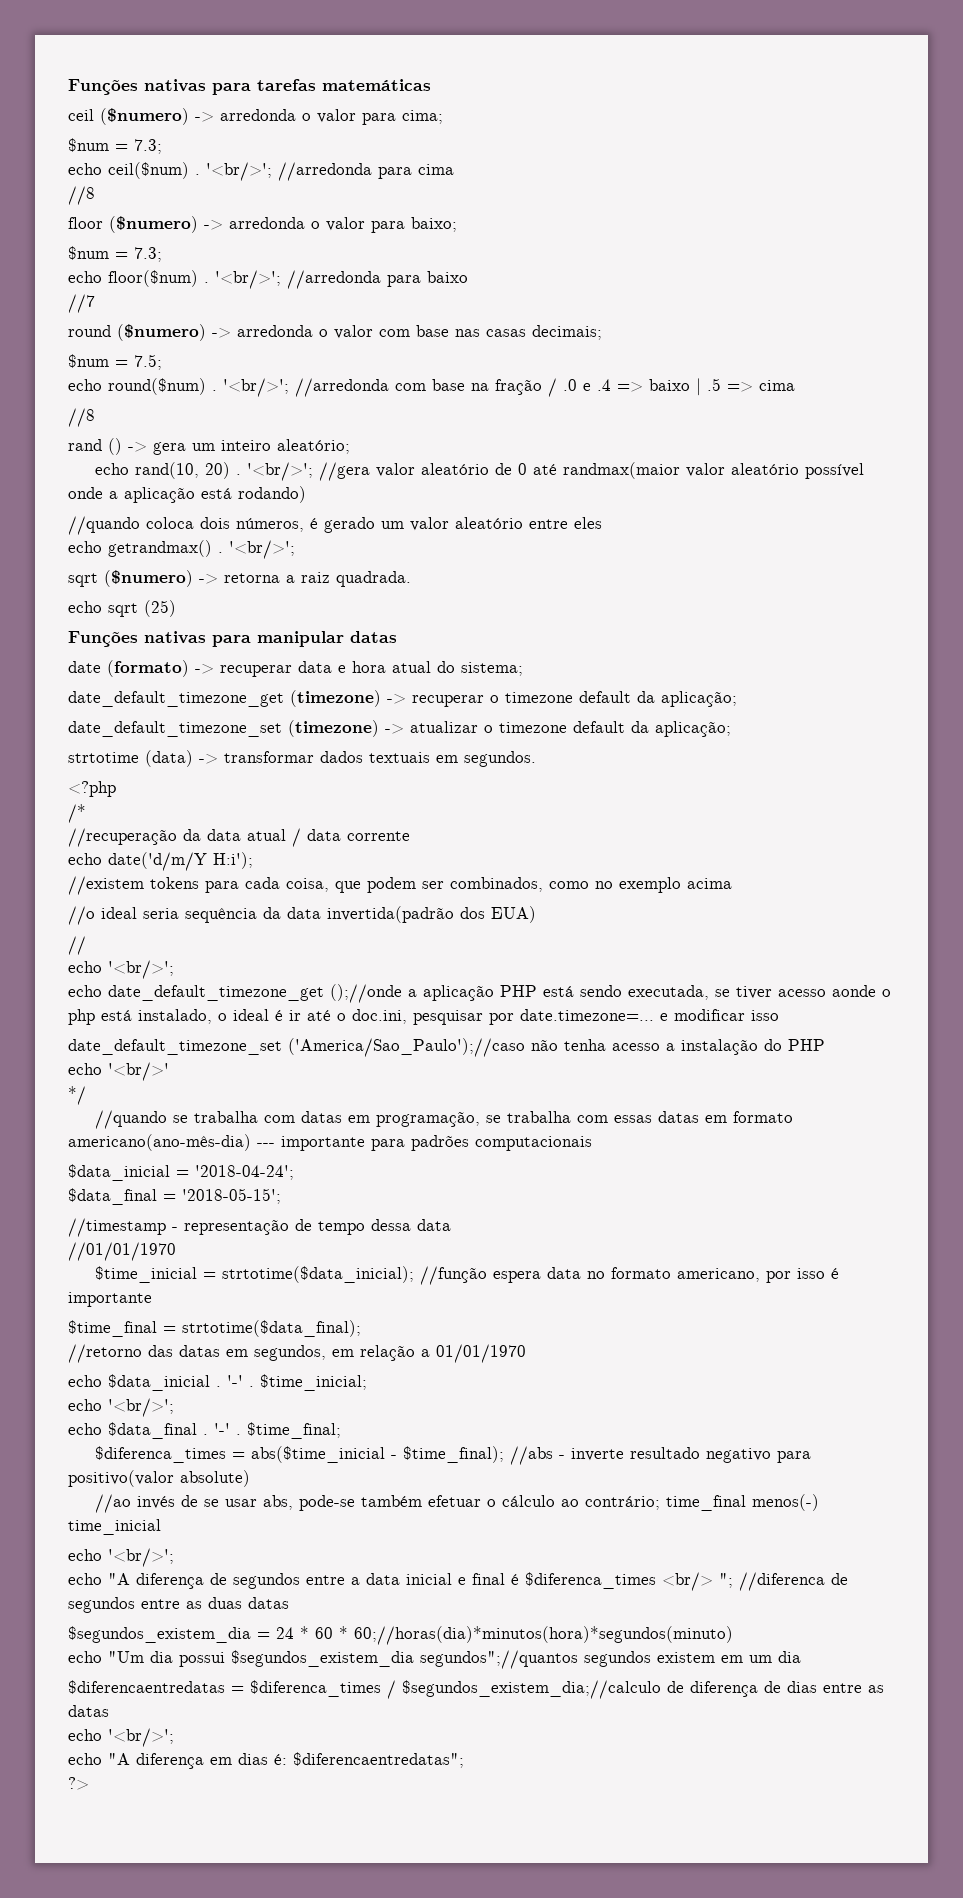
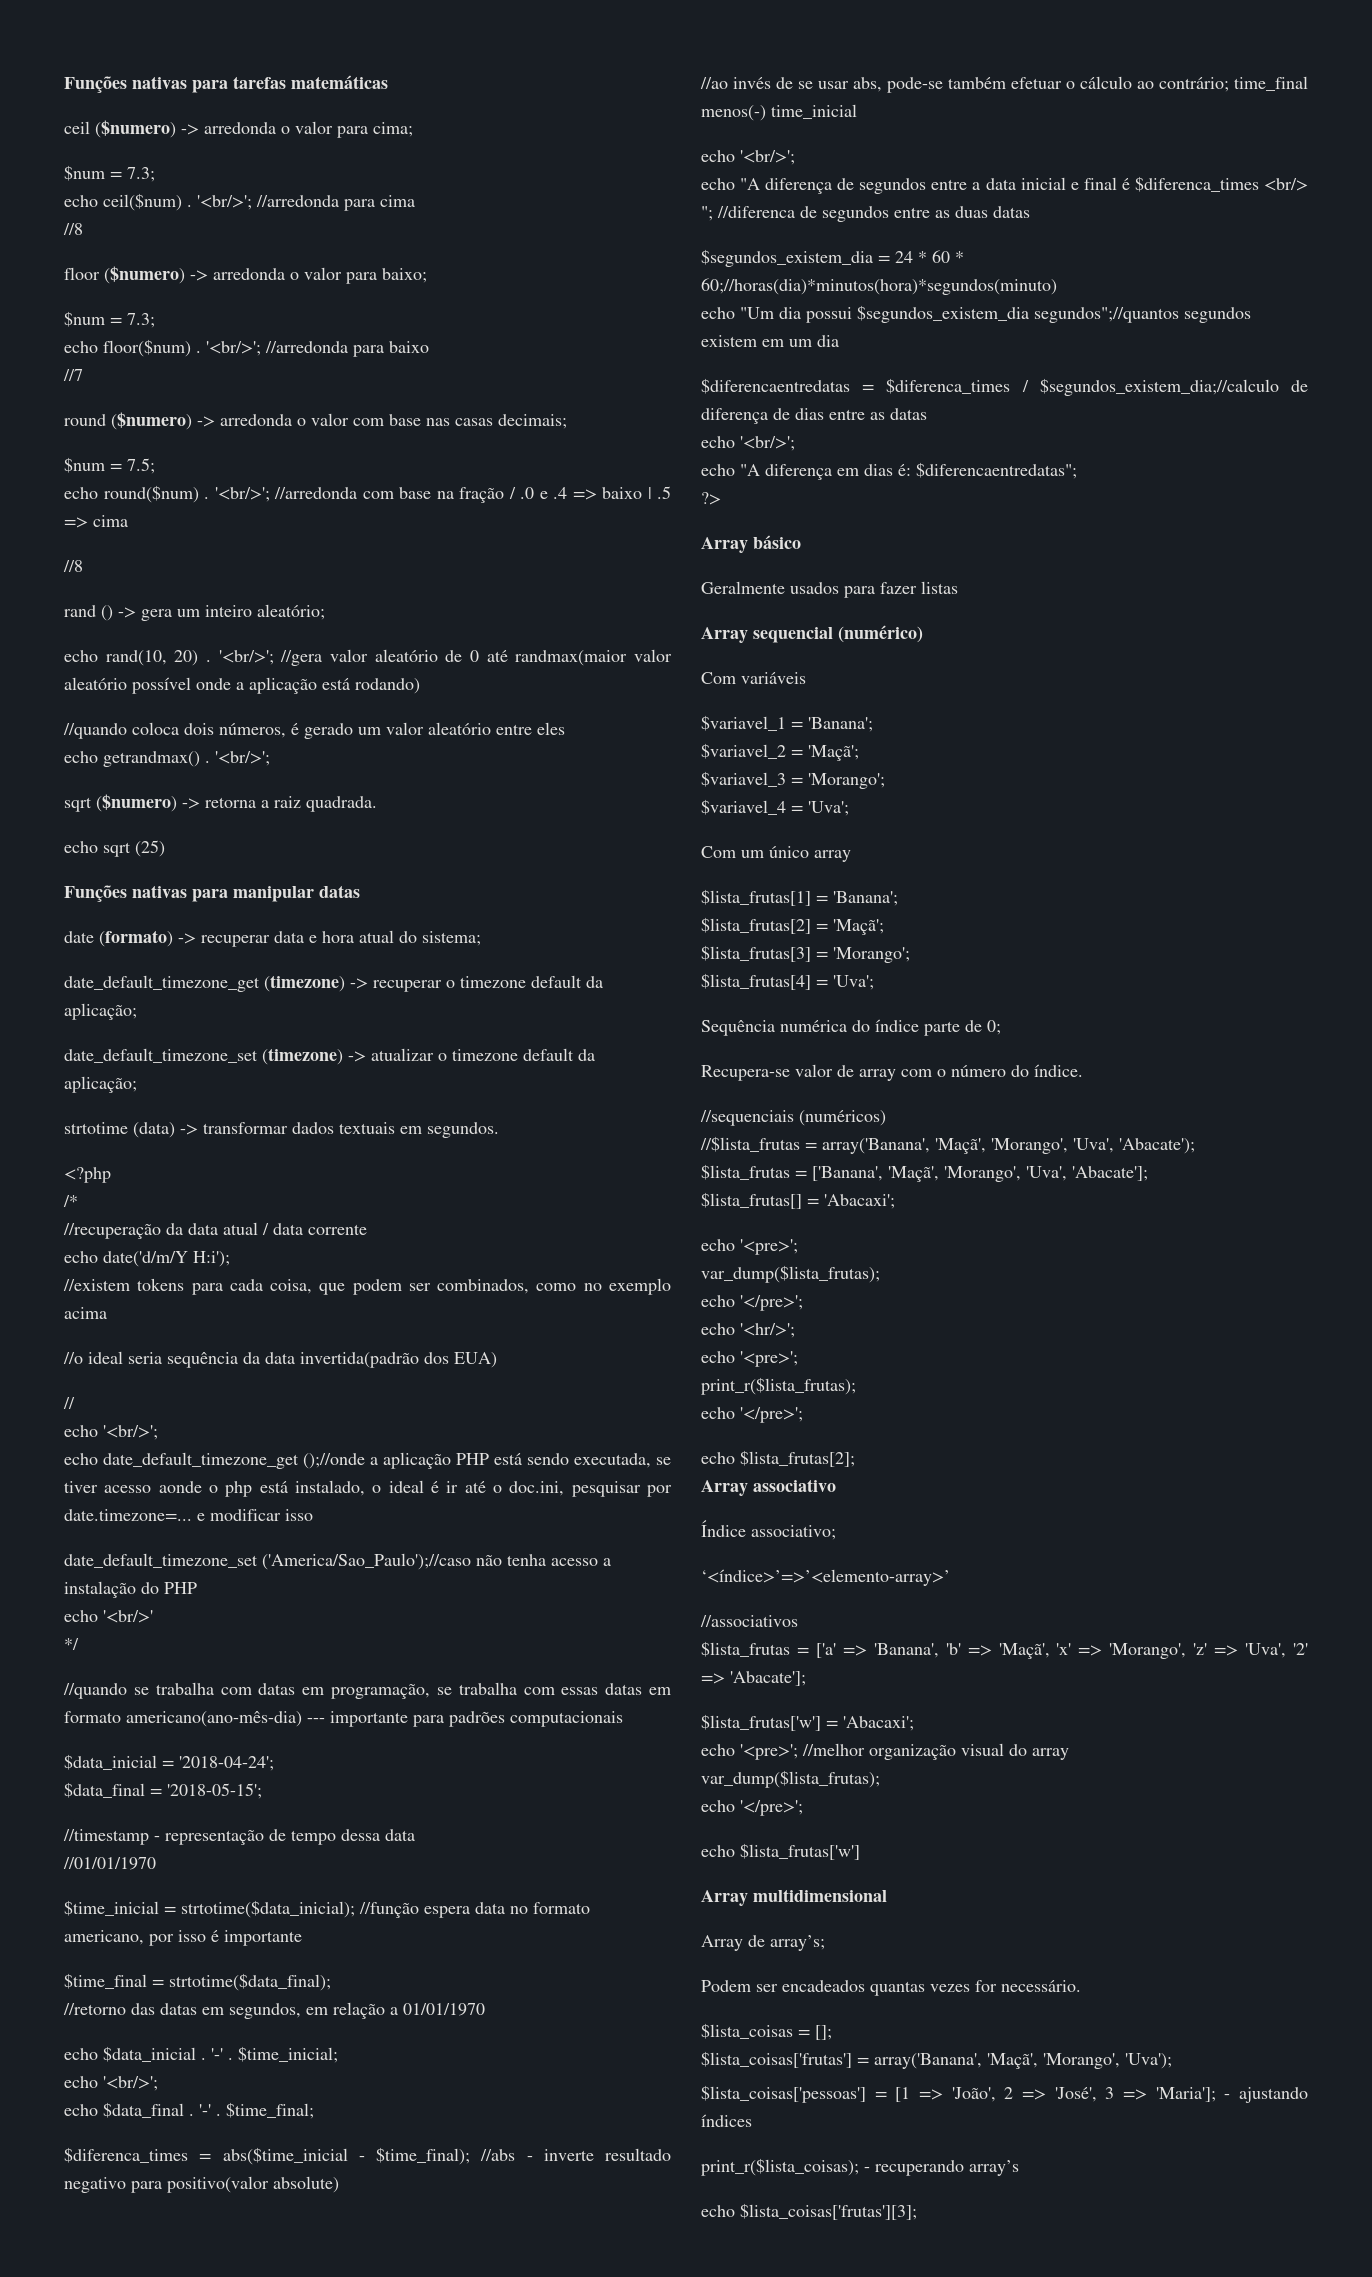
(89, 1783) none -> [701,535,801,553] [701,581,958,598] [701,625,923,643] [701,672,806,684] [701,715,873,732] [701,743,859,761] [701,771,885,789] [701,799,849,816] [701,846,851,862] [701,889,898,906] [701,917,884,935] [701,945,910,963] [701,973,874,990] [701,1019,1001,1036] [701,1064,1083,1081] [700,1110,886,1126] [700,1136,1195,1154] [701,1164,1148,1182] [701,1192,895,1209] [701,1239,798,1255] [701,1265,880,1283] [701,1295,803,1311] [701,1323,795,1338] [701,1351,798,1367] [701,1377,856,1395] [701,1407,803,1423] [701,1450,855,1467] [701,1479,836,1496] [701,1520,836,1540] [701,1569,950,1586] [700,1615,798,1627] [701,1641,1308,1659] [701,1671,806,1686] [701,1714,914,1731] [701,1743,1069,1760] [701,1770,880,1788] [701,1800,803,1816] [701,1843,860,1860] [701,1889,887,1906] [701,1935,825,1951] [701,1980,1081,1996] [701,2023,832,2040] [701,2051,1172,2069] [701,2085,1308,2103] [701,2114,752,2127] [701,2158,1019,2176] [701,2203,917,2220] // Array básico // Geralmente usados para fazer listas // Array sequencial (numérico) // Com variáveis // $variavel_1 = 'Banana'; // $variavel_2 = 'Maçã'; // $variavel_3 = 'Morango'; // $variavel_4 = 'Uva'; // Com um único array // $lista_frutas[1] = 'Banana'; // $lista_frutas[2] = 'Maçã'; // $lista_frutas[3] = 'Morango'; // $lista_frutas[4] = 'Uva'; // Sequência numérica do índice parte de 0; // Recupera-se valor de array com o número do índice. // //sequenciais (numéricos) // //$lista_frutas = array('Banana', 'Maçã', 'Morango', 'Uva', 'Abacate'); // $lista_frutas = ['Banana', 'Maçã', 'Morango', 'Uva', 'Abacate']; // $lista_frutas[] = 'Abacaxi'; // echo '<pre>'; // var_dump($lista_frutas); // echo '</pre>'; // echo '<hr/>'; // echo '<pre>'; // print_r($lista_frutas); // echo '</pre>'; // echo $lista_frutas[2]; // Array associativo // Índice associativo; // ‘<índice>’=>’<elemento-array>’ // //associativos // $lista_frutas = ['a' => 'Banana', 'b' => 'Maçã', 'x' => 'Morango', 'z' => 'Uva', '2' => 'Abacate']; // $lista_frutas['w'] = 'Abacaxi'; // echo '<pre>'; //melhor organização visual do array // var_dump($lista_frutas); // echo '</pre>'; // echo $lista_frutas['w'] // Array multidimensional // Array de array’s; // Podem ser encadeados quantas vezes for necessário. // $lista_coisas = []; // $lista_coisas['frutas'] = array('Banana', 'Maçã', 'Morango', 'Uva'); // $lista_coisas['pessoas'] = [1 => 'João', 2 => 'José', 3 => 'Maria']; - ajustando índices // print_r($lista_coisas); - recuperando array’s // echo $lista_coisas['frutas'][3];

